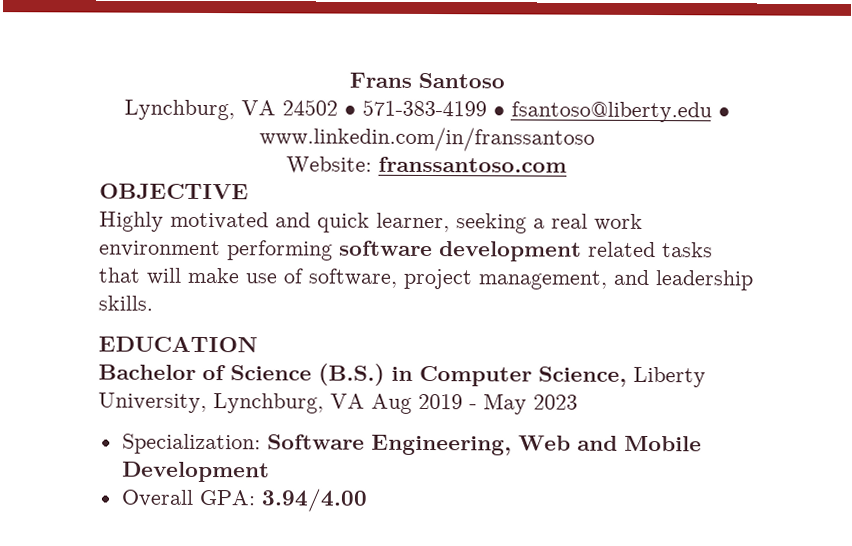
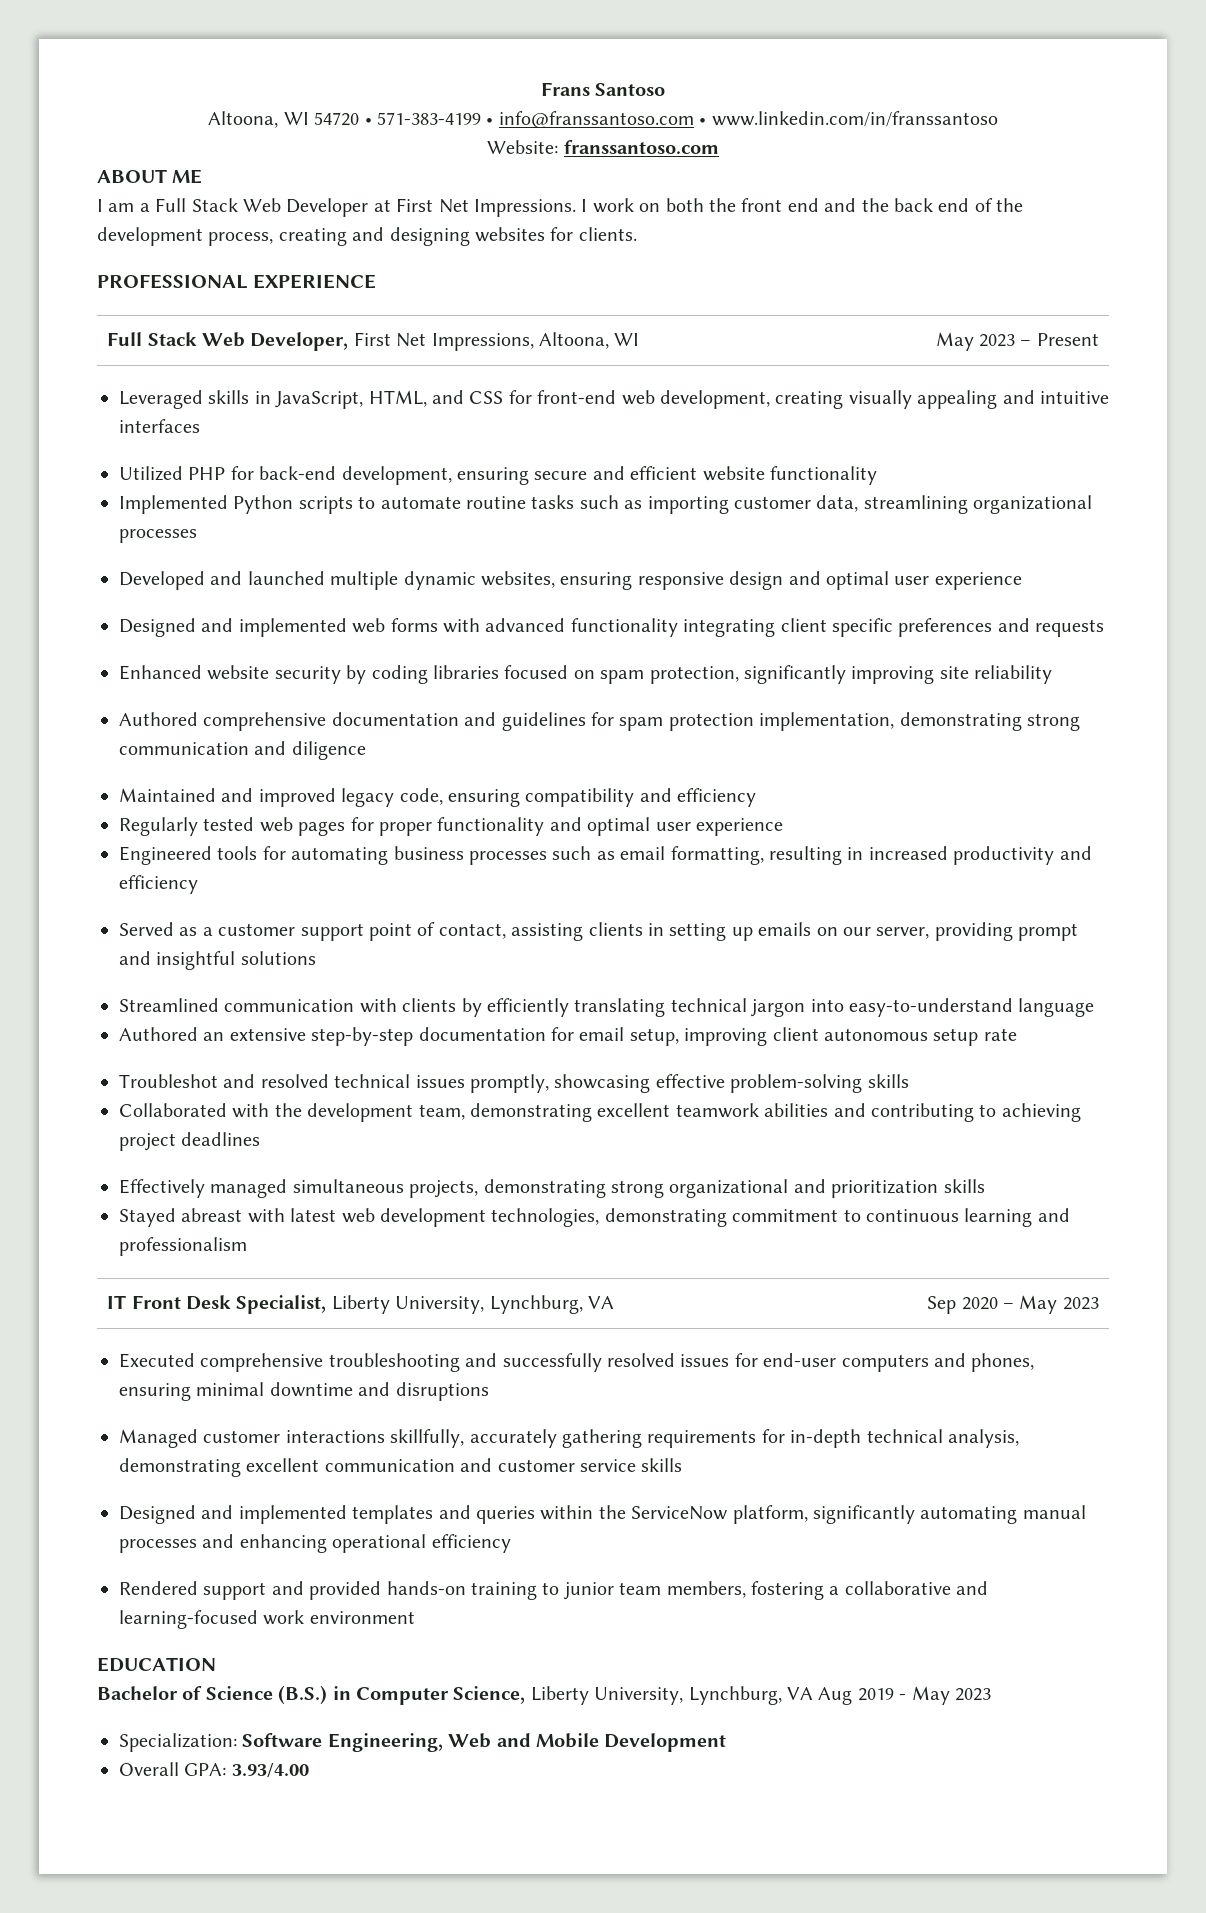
[123,99,338,121] Lynchburg, VA 24502 -> [208,111,360,128] Altoona, WI 54720
[510,101,712,123] fsantoso@liberty.edu -> [498,111,694,128] info@franssantoso.com
[99,183,249,200] [99,211,643,234] [99,240,713,262] [98,267,754,291] [98,295,153,311] OBJECTIVE // Highly motivated and quick learner, seeking a real work environment performing software development related tasks that will make use of software, project management, and leadership skills. -> [97,169,203,184] [97,198,1024,217] [97,227,637,246] [97,274,377,289] [107,332,640,351] [935,332,1099,351] [119,390,1109,409] [119,419,200,433] [119,466,877,485] [119,495,1093,514] [119,529,197,543] [119,571,1022,590] [119,618,1105,637] [119,665,1053,684] [119,712,1080,731] [119,741,366,760] [119,788,757,807] [119,817,783,836] [119,846,1092,865] [119,875,198,894] [119,922,1079,941] [119,951,316,970] [119,998,1095,1017] [119,1027,1017,1046] [119,1074,909,1093] [119,1103,1081,1122] [119,1132,261,1151] [119,1179,985,1198] [119,1208,1070,1227] [119,1237,247,1256] [107,1295,615,1314] [927,1295,1099,1314] [119,1353,1035,1372] [119,1382,489,1401] [119,1429,1019,1448] [119,1458,683,1477] [119,1505,1086,1524] [119,1534,511,1553] [119,1581,989,1600] [119,1610,415,1629] ABOUT ME // I am a Full Stack Web Developer at First Net Impressions. I work on both the front end and the back end of the development process, creating and designing websites for clients. // PROFESSIONAL EXPERIENCE // Full Stack Web Developer, First Net Impressions, Altoona, WI | May 2023 – Present // Leveraged skills in JavaScript, HTML, and CSS for front-end web development, creating visually appealing and intuitive interfaces // Utilized PHP for back-end development, ensuring secure and efficient website functionality // Implemented Python scripts to automate routine tasks such as importing customer data, streamlining organizational processes // Developed and launched multiple dynamic websites, ensuring responsive design and optimal user experience // Designed and implemented web forms with advanced functionality integrating client specific preferences and requests // Enhanced website security by coding libraries focused on spam protection, significantly improving site reliability // Authored comprehensive documentation and guidelines for spam protection implementation, demonstrating strong communication and diligence // Maintained and improved legacy code, ensuring compatibility and efficiency // Regularly tested web pages for proper functionality and optimal user experience // Engineered tools for automating business processes such as email formatting, resulting in increased productivity and efficiency // Served as a customer support point of contact, assisting clients in setting up emails on our server, providing prompt and insightful solutions // Streamlined communication with clients by efficiently translating technical jargon into easy-to-understand language // Authored an extensive step-by-step documentation for email setup, improving client autonomous setup rate // Troubleshot and resolved technical issues promptly, showcasing effective problem-solving skills // Collaborated with the development team, demonstrating excellent teamwork abilities and contributing to achieving project deadlines // Effectively managed simultaneous projects, demonstrating strong organizational and prioritization skills // Stayed abreast with latest web development technologies, demonstrating commitment to continuous learning and professionalism // IT Front Desk Specialist, Liberty University, Lynchburg, VA | Sep 2020 – May 2023 // Executed comprehensive troubleshooting and successfully resolved issues for end-user computers and phones, ensuring minimal downtime and disruptions // Managed customer interactions skillfully, accurately gathering requirements for in-depth technical analysis, demonstrating excellent communication and customer service skills // Designed and implemented templates and queries within the ServiceNow platform, significantly automating manual processes and enhancing operational efficiency // Rendered support and provided hands-on training to junior team members, fostering a collaborative and learning-focused work environment
[260,488,368,512] 3.94/4.00 -> [231,1763,309,1778] 3.93/4.00

